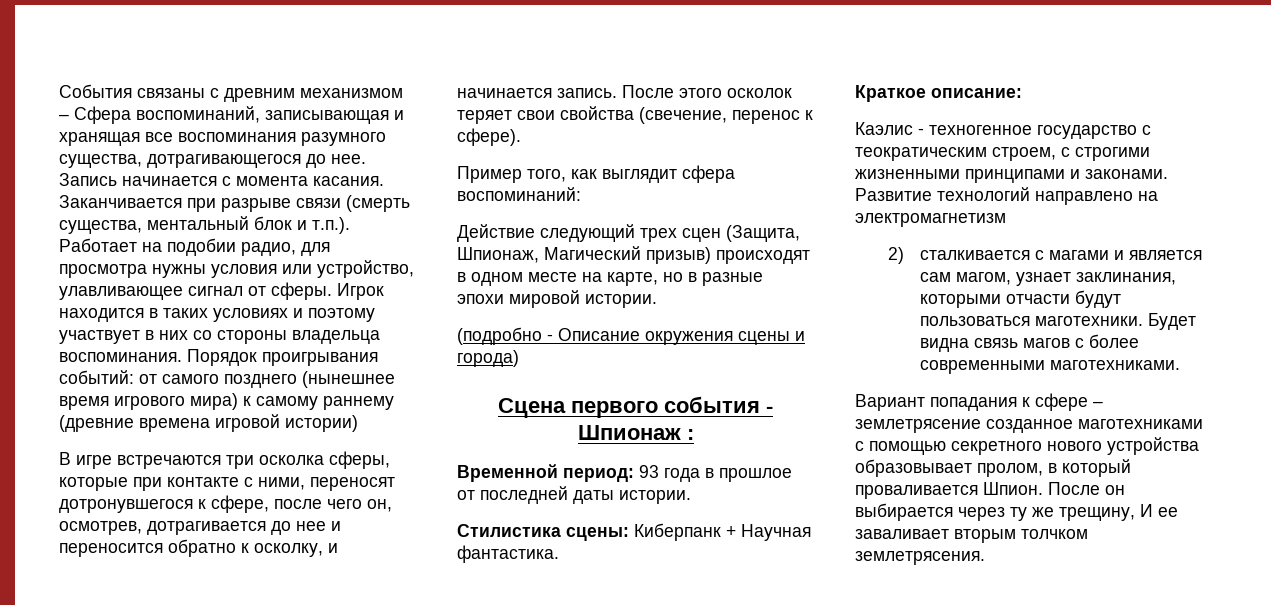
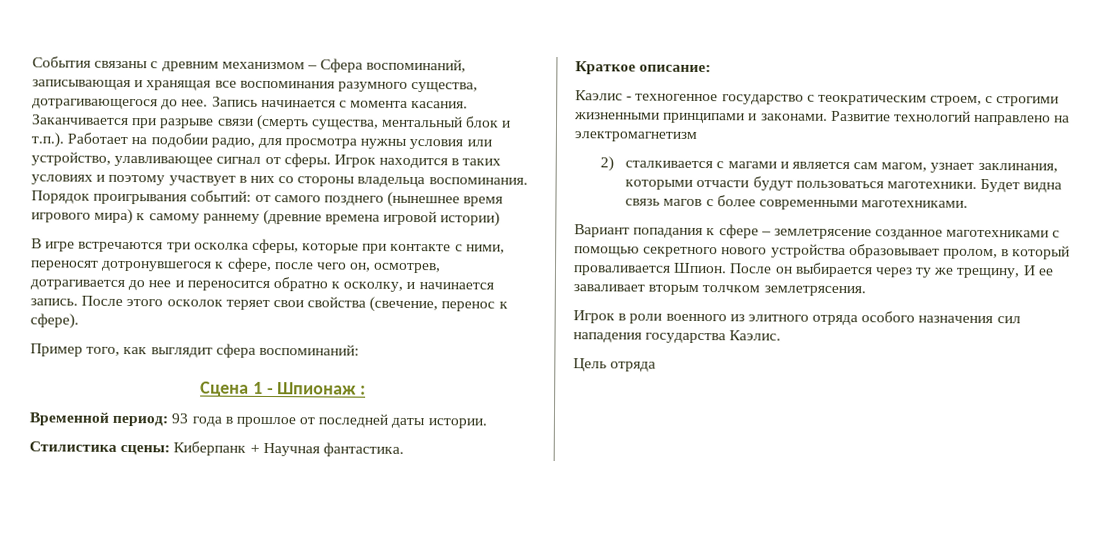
[457,224,800,242] [457,246,810,264] [457,272,763,286] [457,290,657,308] [457,327,805,345] [457,350,519,367] // Действие следующий трех сцен (Защита, Шпионаж, Магический призыв) происходят в одном месте на карте, но в разные эпохи мировой истории. // (подробно - Описание окружения сцены и города) -> (359, 349) none
[571,396,760,418] первого события -> [252,381,263,394] 1
(985, 558) none -> [573,310,1021,326] [573,330,782,344] [573,358,657,372] // Игрок в роли военного из элитного отряда особого назначения сил нападения государства Каэлис. // Цель отряда

